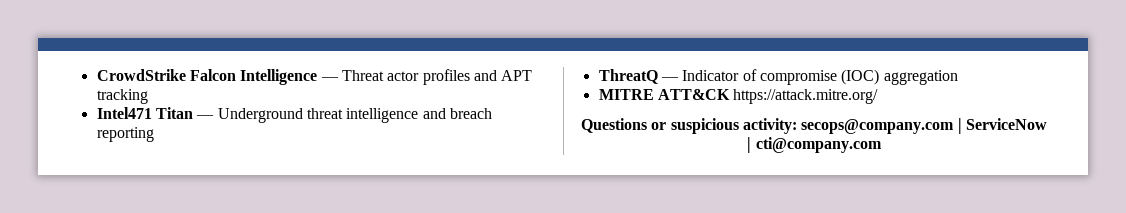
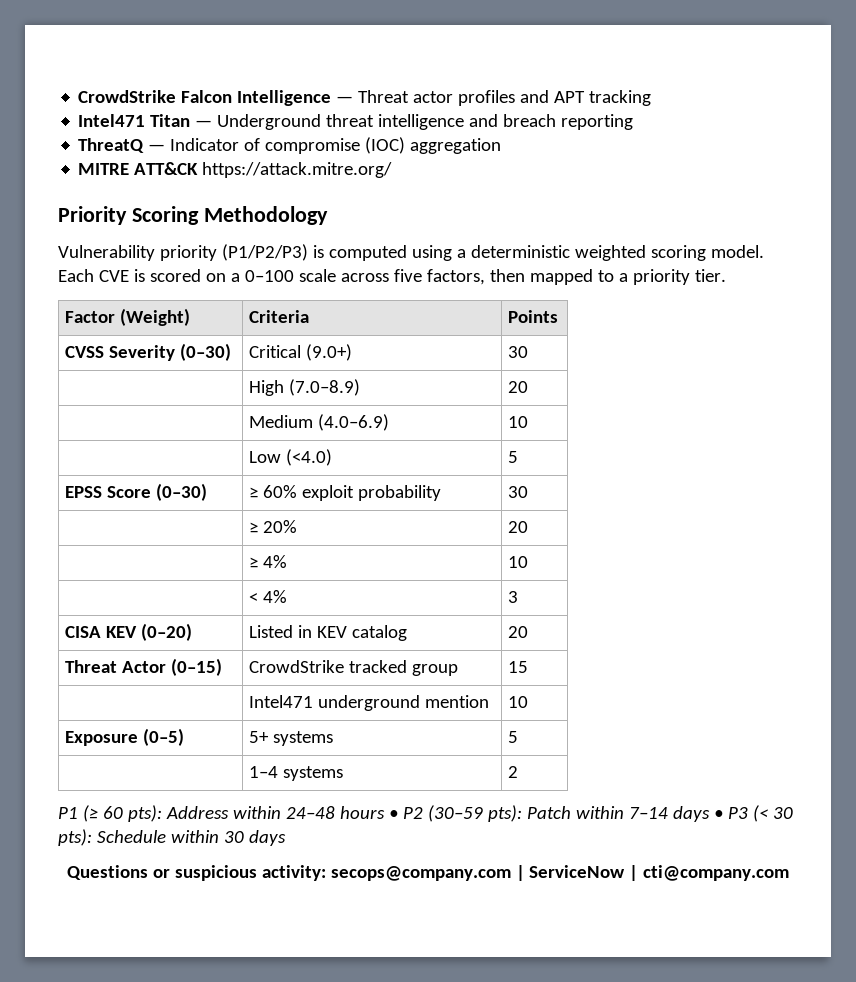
(879, 96) none -> [58,206,328,225] [58,244,764,261] [58,269,726,285] [65,308,191,326] [249,310,310,323] [508,310,559,323] [65,343,232,361] [249,344,353,361] [508,346,529,358] [249,379,361,396] [508,381,529,393] [249,414,390,431] [508,416,529,428] [249,449,333,466] [508,451,519,463] [65,483,208,501] [249,485,442,501] [508,486,529,498] [249,520,298,533] [508,521,529,533] [249,555,288,568] [508,556,529,568] [249,590,288,603] [508,591,519,603] [65,623,193,641] [249,625,408,641] [508,626,529,638] [65,658,223,676] [249,660,459,676] [508,661,529,673] [249,695,490,711] [508,696,529,708] [65,728,185,746] [249,731,334,746] [508,731,519,743] [249,766,344,781] [508,766,519,778] [58,805,793,822] [58,829,286,846] // Priority Scoring Methodology // Vulnerability priority (P1/P2/P3) is computed using a deterministic weighted scoring model. Each CVE is scored on a 0–100 scale across five factors, then mapped to a priority tier. // Factor (Weight) | Criteria | Points // CVSS Severity (0–30) | Critical (9.0+) | 30 // | High (7.0–8.9) | 20 // | Medium (4.0–6.9) | 10 // | Low (<4.0) | 5 // EPSS Score (0–30) | ≥ 60% exploit probability | 30 // | ≥ 20% | 20 // | ≥ 4% | 10 // | < 4% | 3 // CISA KEV (0–20) | Listed in KEV catalog | 20 // Threat Actor (0–15) | CrowdStrike tracked group | 15 // | Intel471 underground mention | 10 // Exposure (0–5) | 5+ systems | 5 // | 1–4 systems | 2 // P1 (≥ 60 pts): Address within 24–48 hours • P2 (30–59 pts): Patch within 7–14 days • P3 (< 30 pts): Schedule within 30 days

